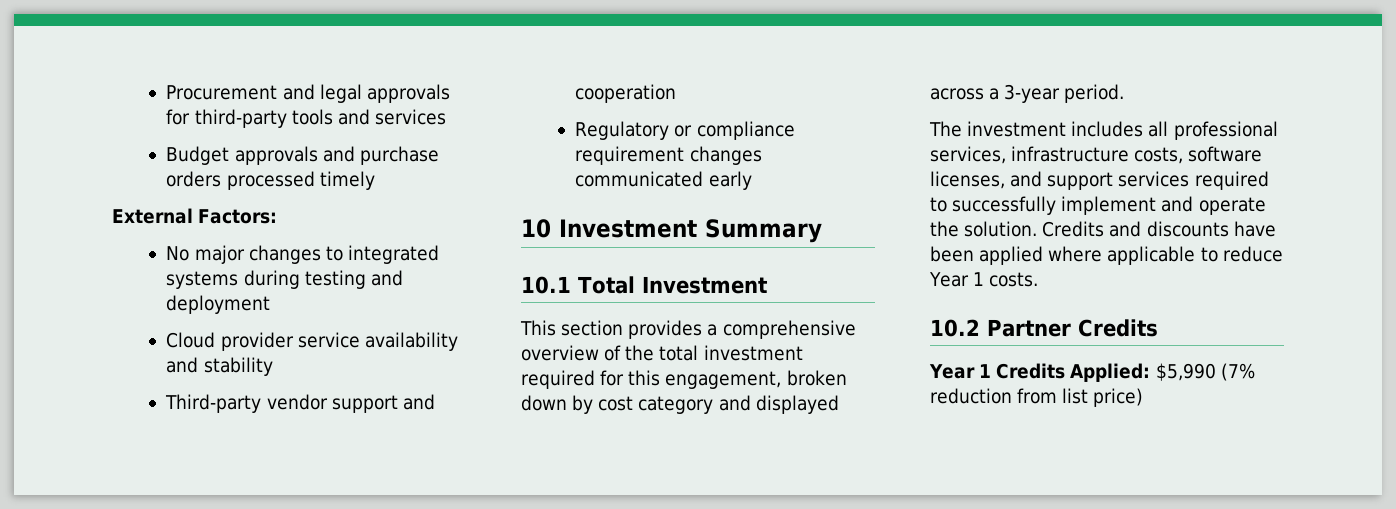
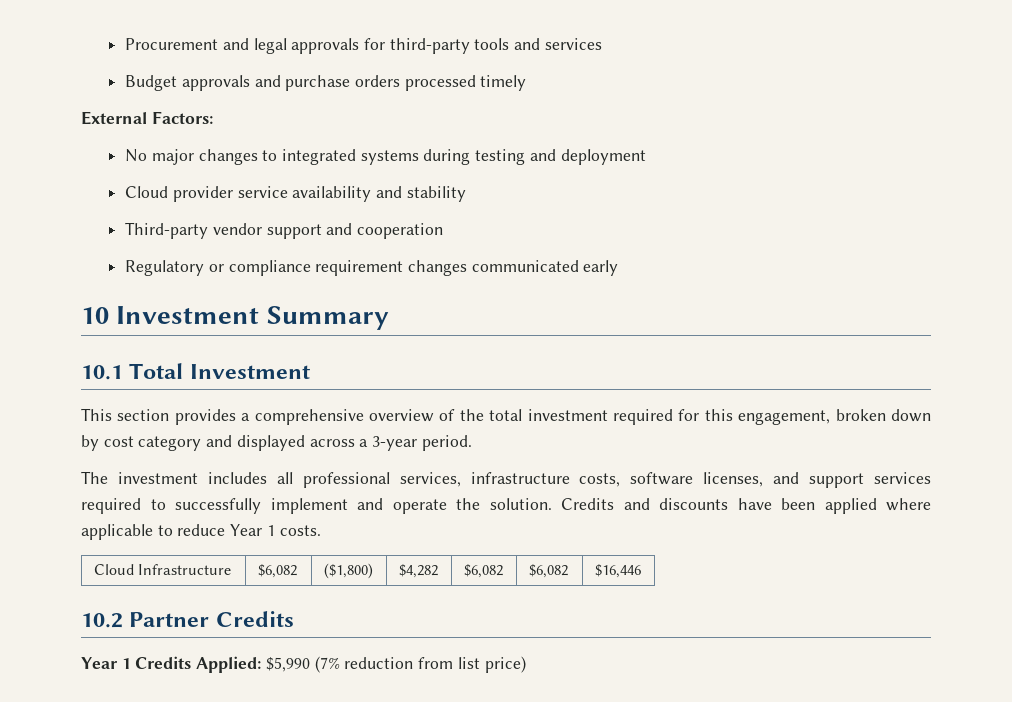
(1039, 279) none -> [93,564,231,575] [257,564,297,578] [323,563,373,579] [398,564,438,578] [463,564,503,578] [528,564,568,578] [594,564,641,578] // Cloud Infrastructure | $6,082 | ($1,800) | $4,282 | $6,082 | $6,082 | $16,446

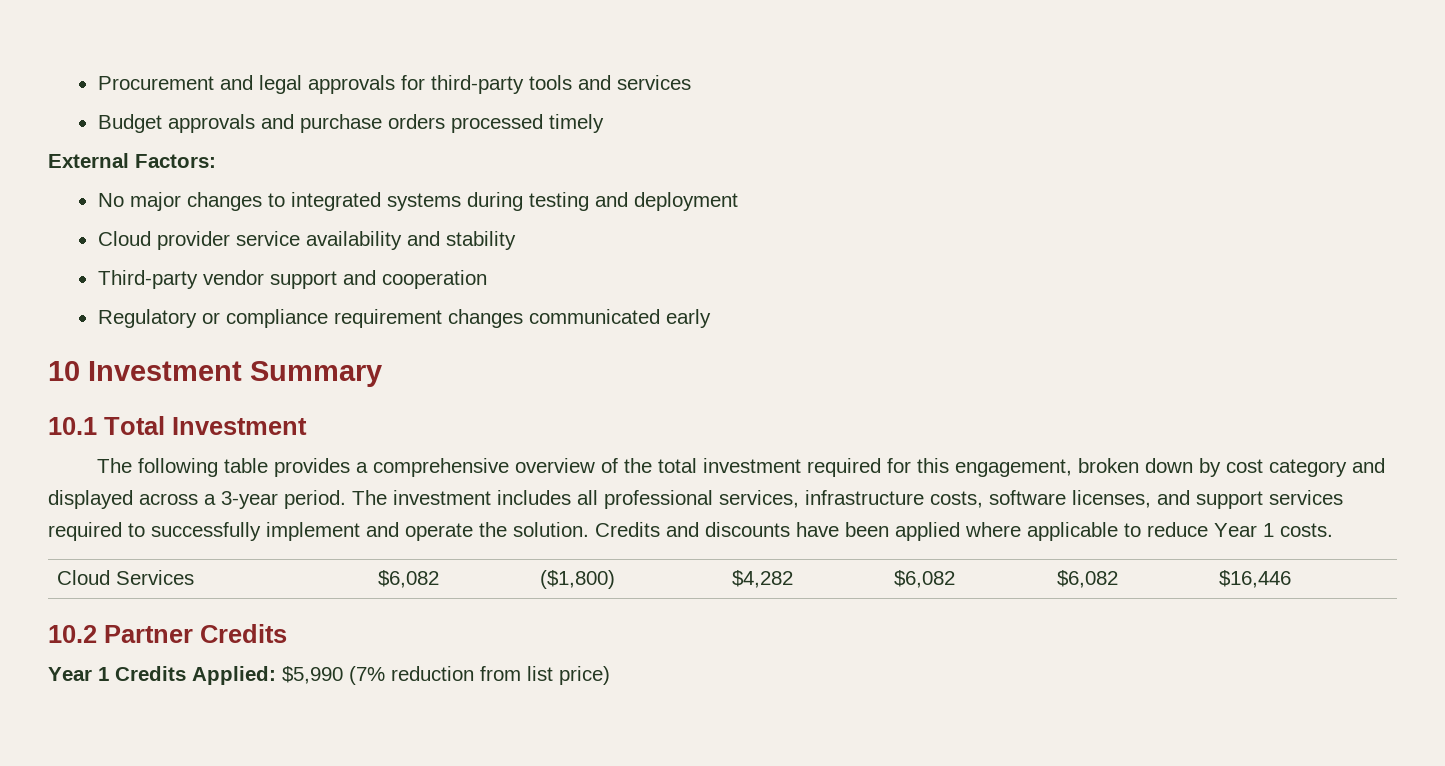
[81,408,170,421] This section -> [96,458,268,477] The following table
(472, 443) // -> (346, 499) none
[137,564,231,575] Infrastructure -> [115,570,194,585] Services

